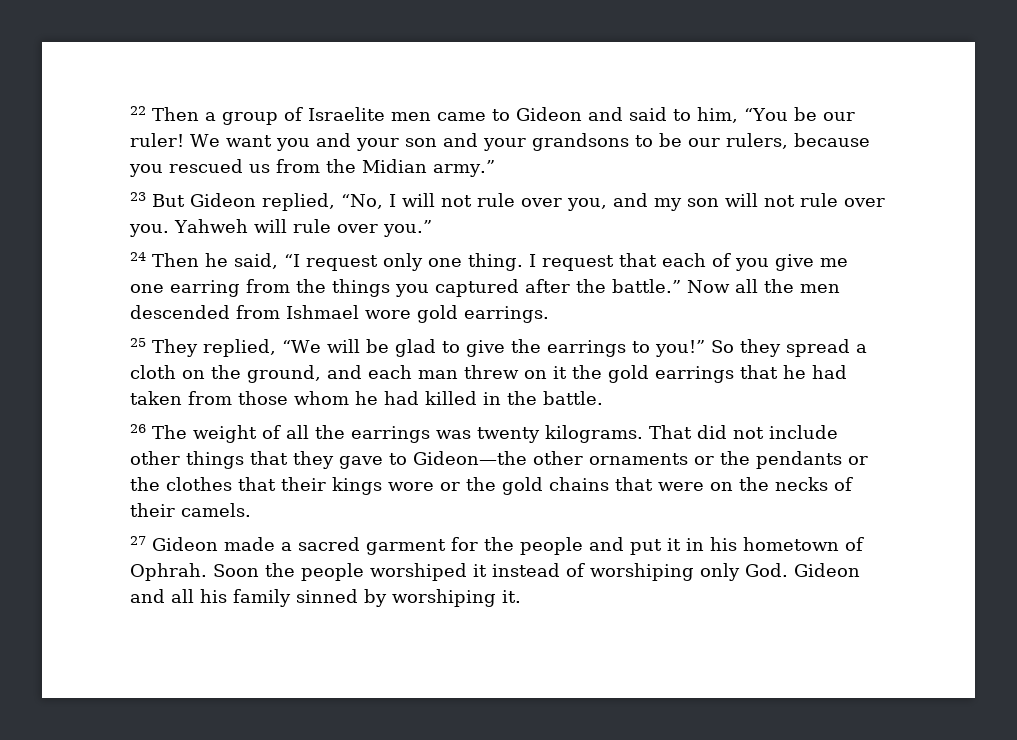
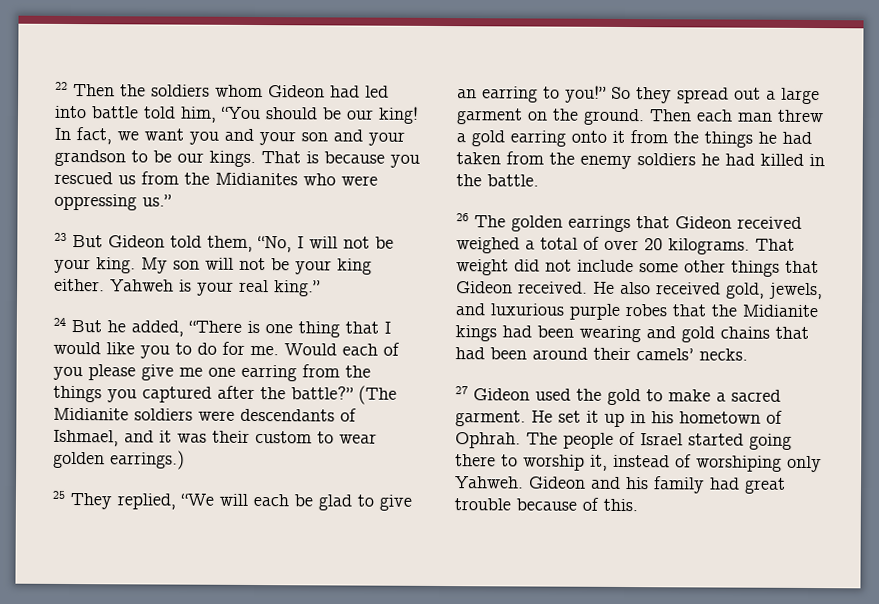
[205,107,691,125] a group of Israelite men came to Gideon and said to -> [120,84,389,98] [54,105,176,119] the soldiers whom Gideon had led into battle told
[793,107,855,121] [130,133,220,147] be our ruler! We -> [265,106,419,124] [54,127,139,145] should be our king! In fact, we
[531,133,629,151] grandsons -> [54,149,126,167] grandson
[725,133,788,149] rulers, -> [209,150,319,168] kings. That is
[362,159,495,177] Midian army.” -> [215,172,378,186] [54,193,172,211] Midianites who were oppressing us.”
[262,193,335,211] replied, -> [170,235,253,252] told them,
[477,193,885,211] [129,219,432,237] [130,252,657,271] rule over you, and my son will not rule over you. Yahweh will rule over you.” // 24 Then he said, “I request only one thing. I request that -> [375,236,394,249] [54,257,372,275] [54,278,321,297] [53,317,391,338] [53,341,337,359] be your king. My son will not be your king either. Yahweh is your real king.” // 24 But he added, “There is one thing that I would like you to do for me. Would
(769, 264) none -> [88,364,136,381] please
[612,279,840,293] [130,305,549,323] battle.” Now all the men descended from Ishmael wore gold earrings. -> [291,385,397,405] [53,407,357,422] [53,429,377,447] [53,450,185,470] battle?” (The Midianite soldiers were descendants of Ishmael, and it was their custom to wear golden earrings.)
(360, 346) none -> [253,493,289,507] each
[510,339,626,357] the earrings -> [457,86,538,103] an earring
[855,344,867,353] [130,365,778,383] a cloth on the ground, and each man threw on it the gold earrings that -> [734,87,820,105] [456,108,824,126] [456,130,753,148] out a large garment on the ground. Then each man threw a gold earring onto it from the things
[238,391,349,405] those whom -> [549,152,696,170] the enemy soldiers
[193,425,540,443] weight of all the earrings was twenty -> [511,215,802,233] [456,236,663,254] golden earrings that Gideon received weighed a total of over 20
(692, 432) none -> [456,259,509,276] weight
(838, 432) none -> [639,263,679,273] some
[293,451,868,469] [130,477,853,495] [130,503,251,517] [130,536,681,555] they gave to Gideon—the other ornaments or the pendants or the clothes that their kings wore or the gold chains that were on the necks of their camels. // 27 Gideon made a sacred garment for the people and put it -> [456,281,823,300] [455,303,818,320] [455,325,809,343] [455,347,748,361] [455,386,781,406] [455,410,625,428] Gideon received. He also received gold, jewels, and luxurious purple robes that the Midianite kings had been wearing and gold chains that had been around their camels’ necks. // 27 Gideon used the gold to make a sacred garment. He set it up
[213,563,487,581] Soon the people worshiped it -> [526,431,792,450] [455,454,608,471] The people of Israel started going there to worship it,
[745,563,860,577] [130,589,194,603] God. Gideon and all -> [454,476,621,489] Yahweh. Gideon and
[296,589,521,607] sinned by worshiping it. -> [709,477,786,494] [454,497,638,512] had great trouble because of this.

